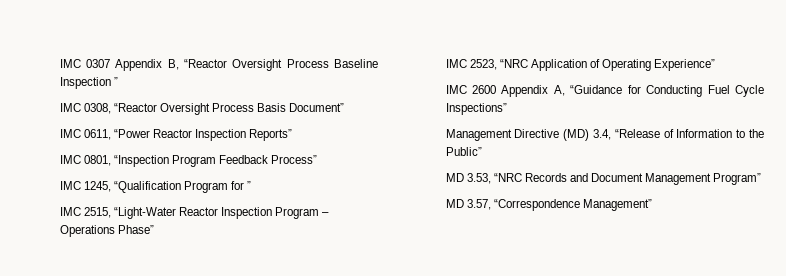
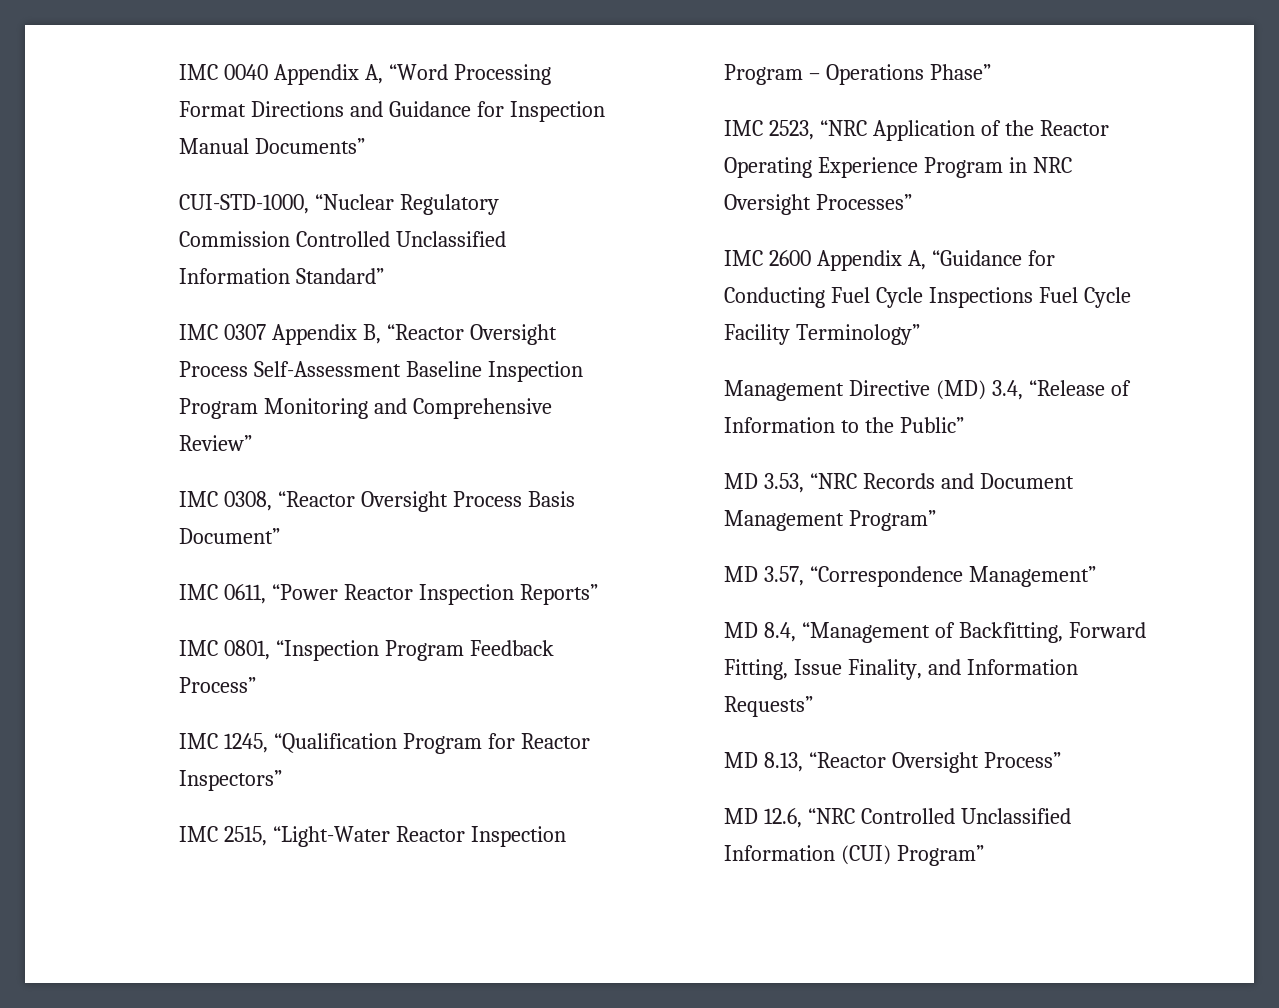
[59,59,81,68] IMC -> [179,64,552,85] [179,101,606,122] [179,138,366,154] [179,194,500,215] [179,231,507,247] [179,268,385,284] [179,324,219,340] IMC 0040 Appendix A, “Word Processing Format Directions and Guidance for Inspection Manual Documents” // CUI-STD-1000, “Nuclear Regulatory Commission Controlled Unclassified Information Standard” // IMC
(329, 63) none -> [254,361,402,377] Self-Assessment
[113,77,118,86] ” -> [179,398,553,419] [179,435,253,451] Program Monitoring and Comprehensive Review”
[247,181,252,190] ” -> [521,733,591,749] [179,770,283,791] Reactor Inspectors”
[602,59,716,71] Operating Experience” -> [1005,120,1109,136] [724,157,1073,178] [724,194,913,215] the Reactor Operating Experience Program in NRC Oversight Processes”
[445,103,507,115] Inspections” -> [929,287,1132,308] [724,324,921,345] Inspections Fuel Cycle Facility Terminology”
(652, 205) none -> [724,622,1147,643] [724,659,1079,680] [724,696,814,717] [724,752,1062,773] [724,808,1072,828] [724,845,985,866] // MD 8.4, “Management of Backfitting, Forward Fitting, Issue Finality, and Information Requests” // MD 8.13, “Reactor Oversight Process” // MD 12.6, “NRC Controlled Unclassified Information (CUI) Program”

